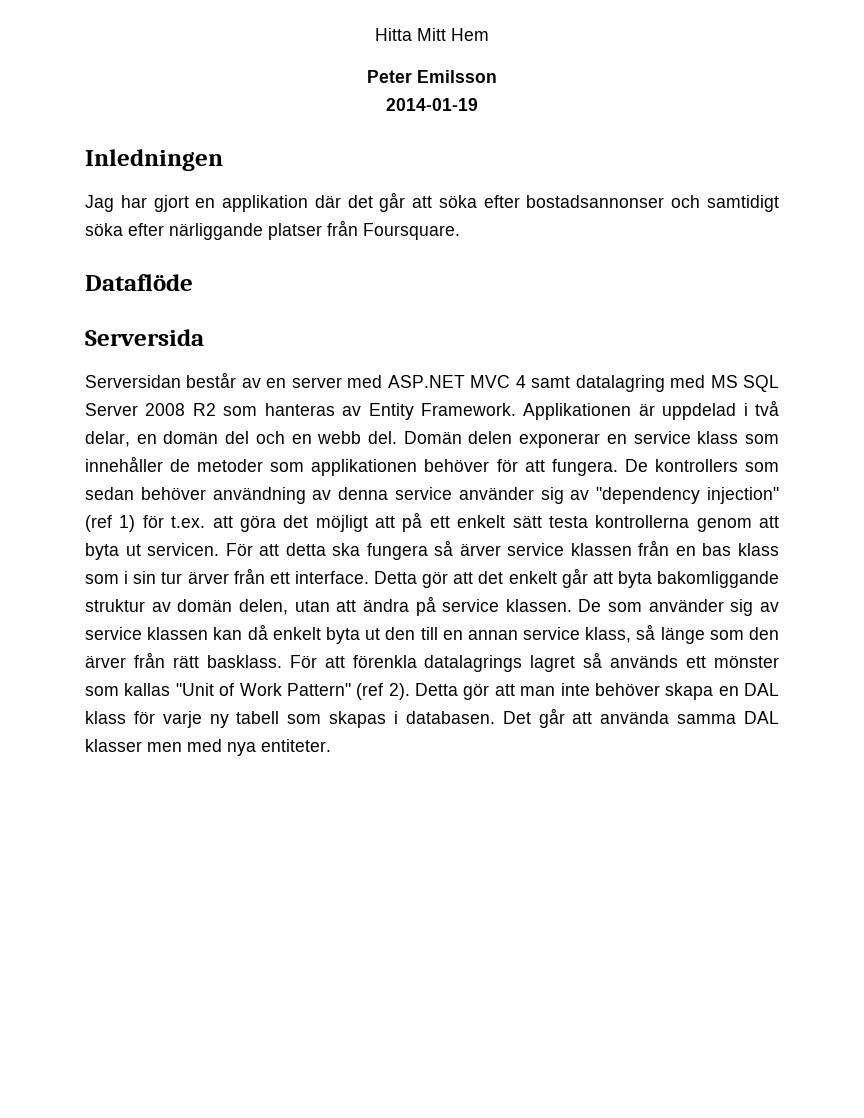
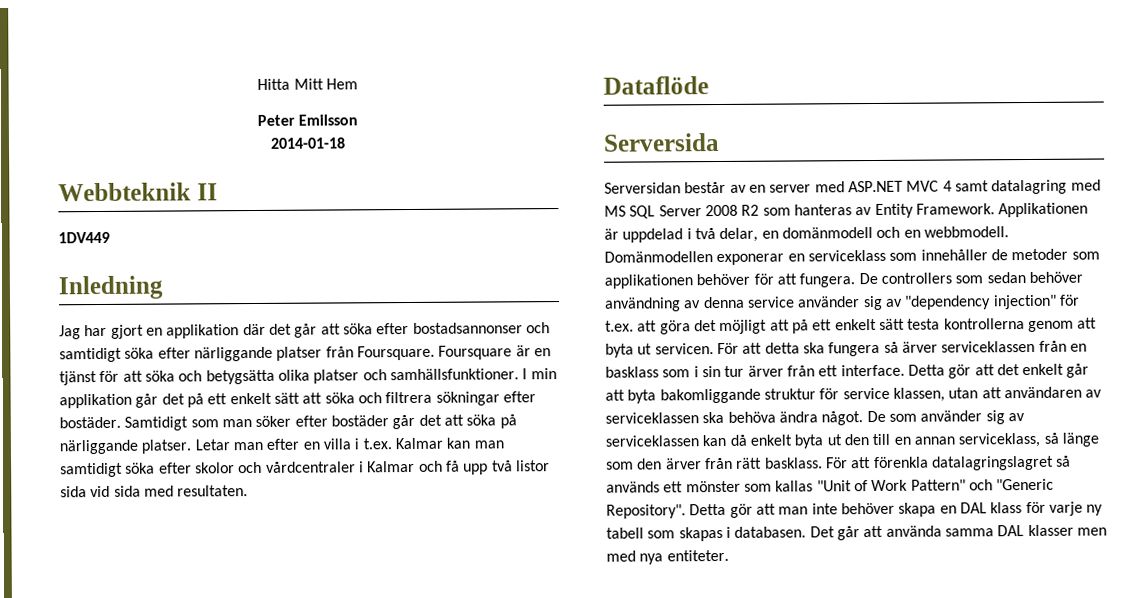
[386,98,478,111] [85,149,223,171] 2014-01-19 // Inledningen -> [270,137,346,149] [58,182,218,202] [58,231,110,244] [58,275,163,300] 2014-01-18 // Webbteknik II // 1DV449 // Inledning
(460, 231) none -> [438,345,551,360] [59,368,557,386] [59,391,536,409] [59,414,517,431] [59,437,504,455] [60,460,550,478] [60,485,249,498] Foursquare är en tjänst för att söka och betygsätta olika platser och samhällsfunktioner. I min applikation går det på ett enkelt sätt att söka och filtrera sökningar efter bostäder. Samtidigt som man söker efter bostäder går det att söka på närliggande platser. Letar man efter en villa i t.ex. Kalmar kan man samtidigt söka efter skolor och vårdcentraler i Kalmar och få upp två listor sida vid sida med resultaten.
[163,431,739,448] domän del och en webb del. Domän delen exponerar en service klass -> [781,226,1009,239] [604,249,886,266] domänmodell och en webbmodell. Domänmodellen exponerar en serviceklass
[654,459,738,472] kontrollers -> [880,272,952,284] controllers
[85,515,136,532] (ref 1) -> (1057, 302) none
[507,540,779,556] service klassen från en bas klass -> [941,340,1087,353] [605,366,659,378] serviceklassen från en basklass
[151,596,572,616] av domän delen, utan att ändra på service klassen. -> [819,386,1103,402] [605,411,864,426] för service klassen, utan att användaren av serviceklassen ska behöva ändra något.
[85,627,209,640] service klassen -> [605,435,699,447] serviceklassen
[523,627,632,643] service klass, -> [958,432,1041,448] serviceklass,
[424,655,576,672] datalagrings lagret -> [931,455,1054,471] datalagringslagret
[356,683,410,700] (ref 2). -> [968,478,1055,491] [606,504,686,519] och "Generic Repository".

